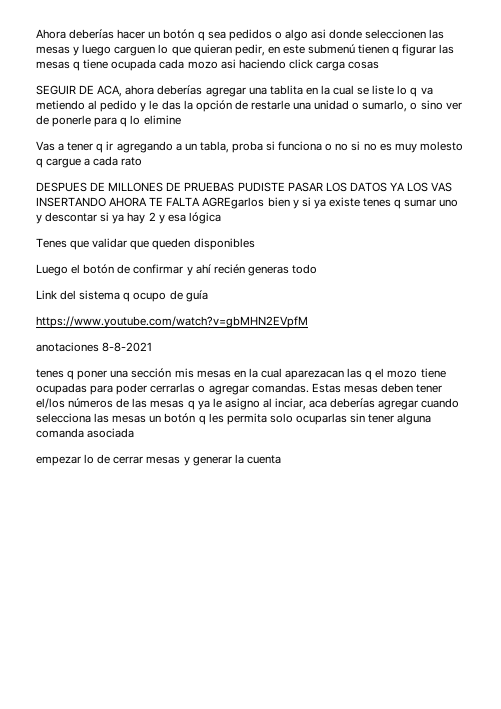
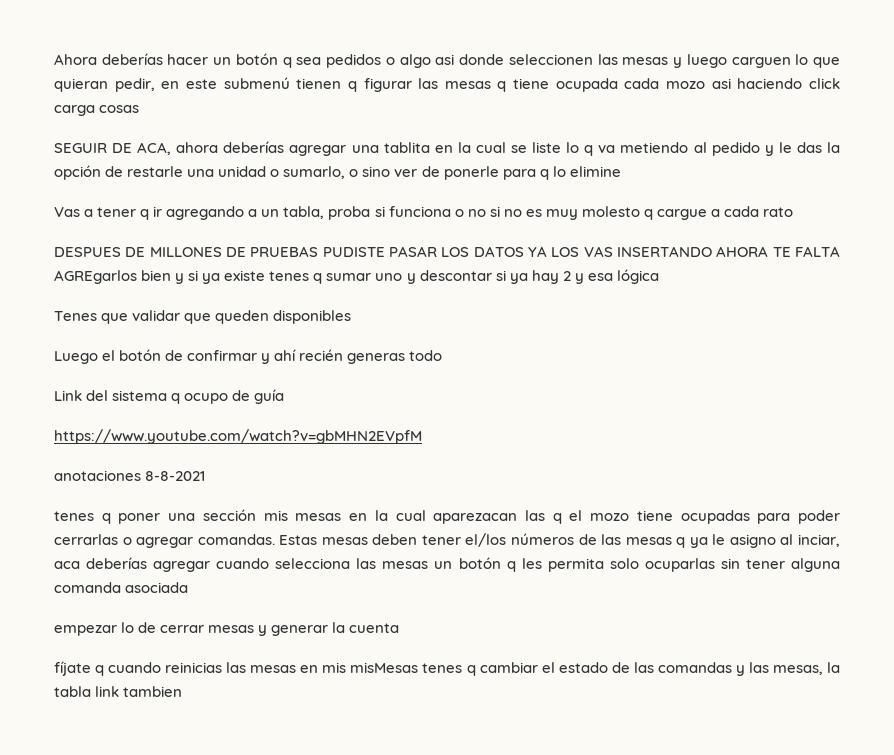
(281, 459) none -> [54,661,840,676] [54,686,183,697] // fíjate q cuando reinicias las mesas en mis misMesas tenes q cambiar el estado de las comandas y las mesas, la tabla link tambien

